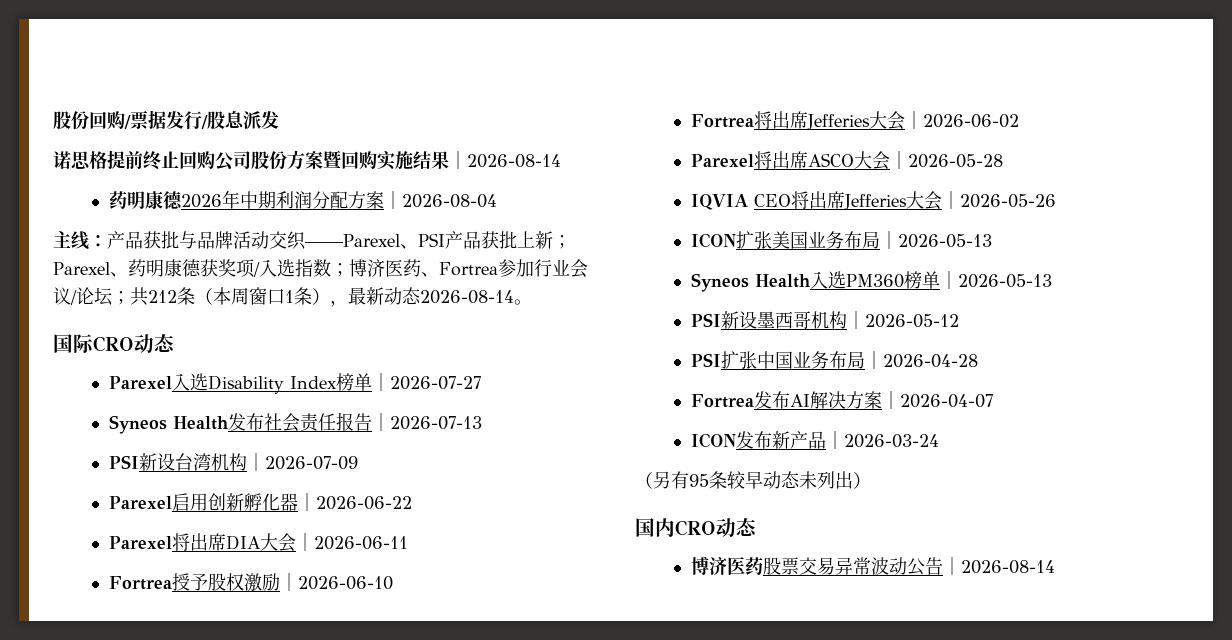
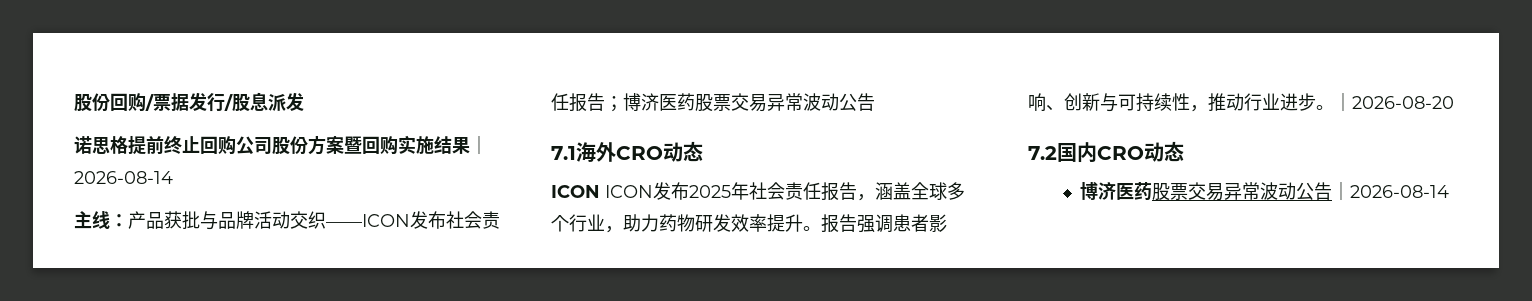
[108,190,497,210] // 药明康德2026年中期利润分配方案｜2026-08-04 -> (173, 177) none
[305,231,571,249] [53,259,588,278] [53,287,532,307] [53,334,175,353] [108,373,481,394] [108,412,482,434] [108,453,358,472] [108,493,412,512] [108,533,408,552] [108,573,393,592] [690,111,1019,130] [690,151,1003,170] [690,191,1056,210] [690,231,992,250] [690,271,1052,292] [690,311,959,330] [690,351,978,370] [690,391,993,410] [690,431,939,450] [635,471,871,489] ——Parexel、PSI产品获批上新；Parexel、药明康德获奖项/入选指数；博济医药、Fortrea参加行业会议/论坛；共212条（本周窗口1条），最新动态2026-08-14。 // 国际CRO动态 // Parexel入选Disability Index榜单｜2026-07-27 // Syneos Health发布社会责任报告｜2026-07-13 // PSI新设台湾机构｜2026-07-09 // Parexel启用创新孵化器｜2026-06-22 // Parexel将出席DIA大会｜2026-06-11 // Fortrea授予股权激励｜2026-06-10 // Fortrea将出席Jefferies大会｜2026-06-02 // Parexel将出席ASCO大会｜2026-05-28 // IQVIA CEO将出席Jefferies大会｜2026-05-26 // ICON扩张美国业务布局｜2026-05-13 // Syneos Health入选PM360榜单｜2026-05-13 // PSI新设墨西哥机构｜2026-05-12 // PSI扩张中国业务布局｜2026-04-28 // Fortrea发布AI解决方案｜2026-04-07 // ICON发布新产品｜2026-03-24 // （另有95条较早动态未列出） // -> [326,211,500,229] [551,93,875,112] [551,141,703,162] [551,182,965,201] [551,214,947,233] [1028,93,1454,112] [1028,146,1057,160] ——ICON发布社会责任报告；博济医药股票交易异常波动公告 // 7.1海外CRO动态 // ICON ICON发布2025年社会责任报告，涵盖全球多个行业，助力药物研发效率提升。报告强调患者影响、创新与可持续性，推动行业进步。｜2026-08-20 // 7.2

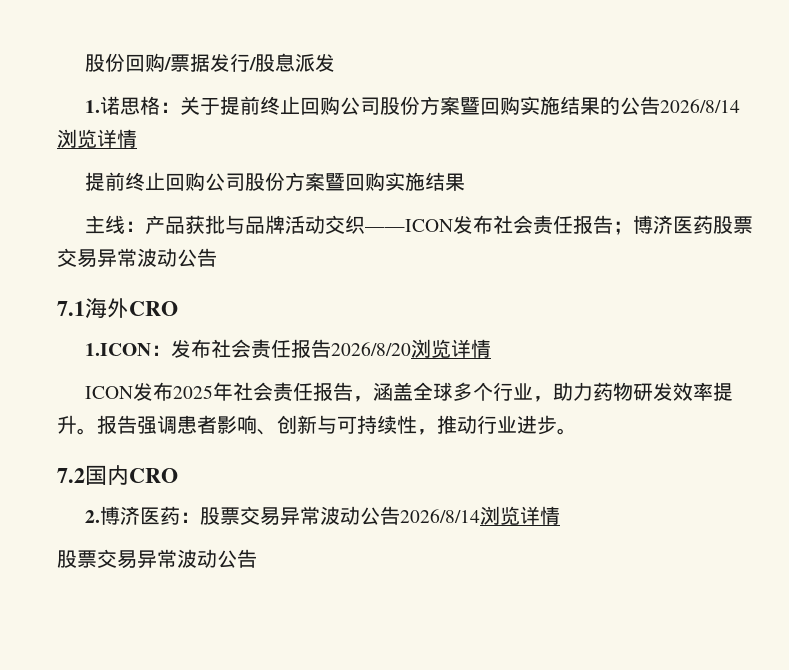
[74,136,128,154] 诺思格 -> [85,96,221,115] 1.诺思格：关于
[470,136,488,155] [74,171,173,184] ｜2026-08-14 -> [600,96,741,115] [57,129,137,148] [85,172,466,191] 的公告2026/8/14浏览详情 // 提前终止回购公司股份方案暨回购实施结果
[663,141,703,162] [551,185,600,198] 动态 // ICON -> [85,339,492,359] // 1.ICON：发布社会责任报告2026/8/20浏览详情 //
[1334,93,1454,112] ｜2026-08-20 -> (577, 431) none
[1144,141,1184,162] [1080,182,1450,201] 动态 // 博济医药股票交易异常波动公告｜2026-08-14 -> [85,506,561,526] [57,549,257,569] // 2.博济医药：股票交易异常波动公告2026/8/14浏览详情 // 股票交易异常波动公告

